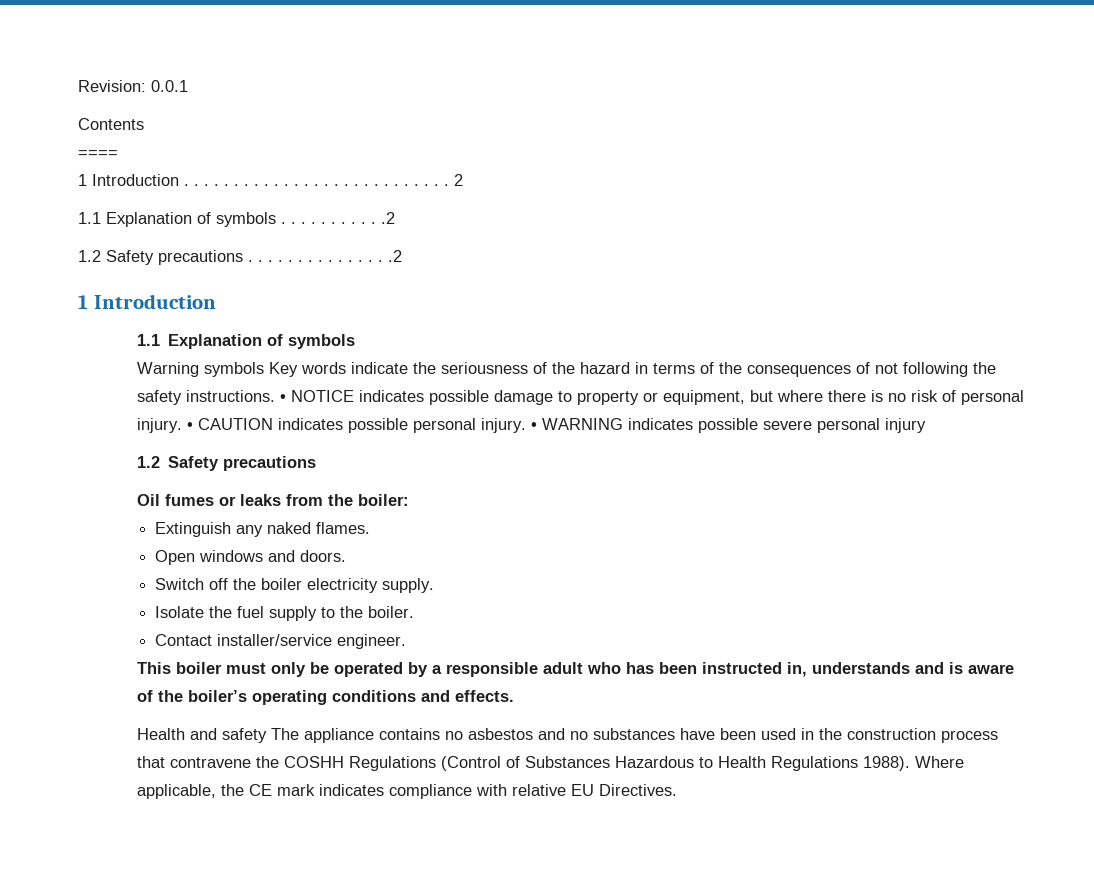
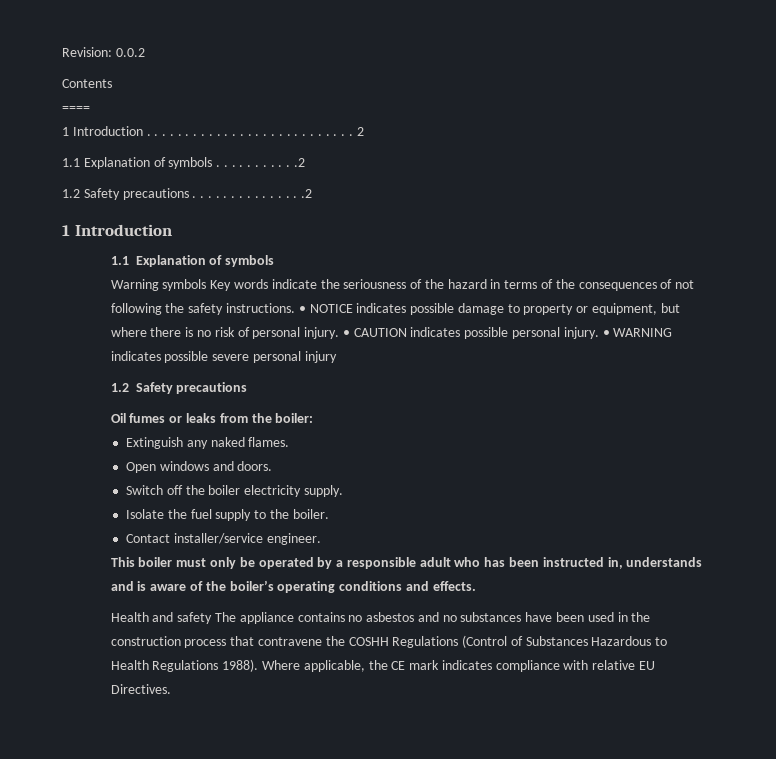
[151,80,188,92] 0.0.1 -> [115,48,145,57] 0.0.2

